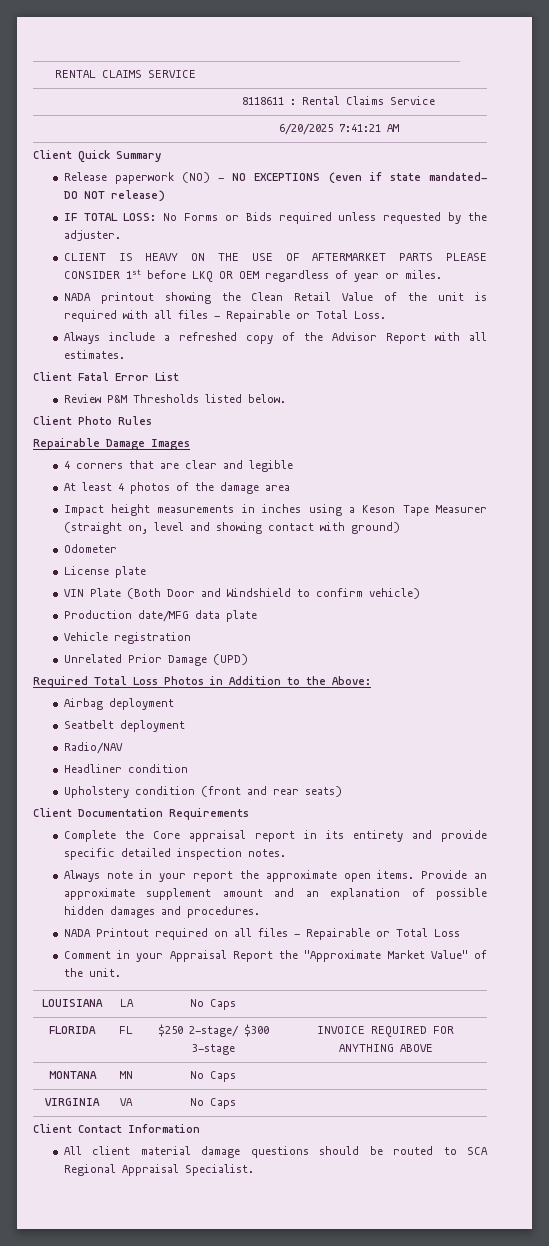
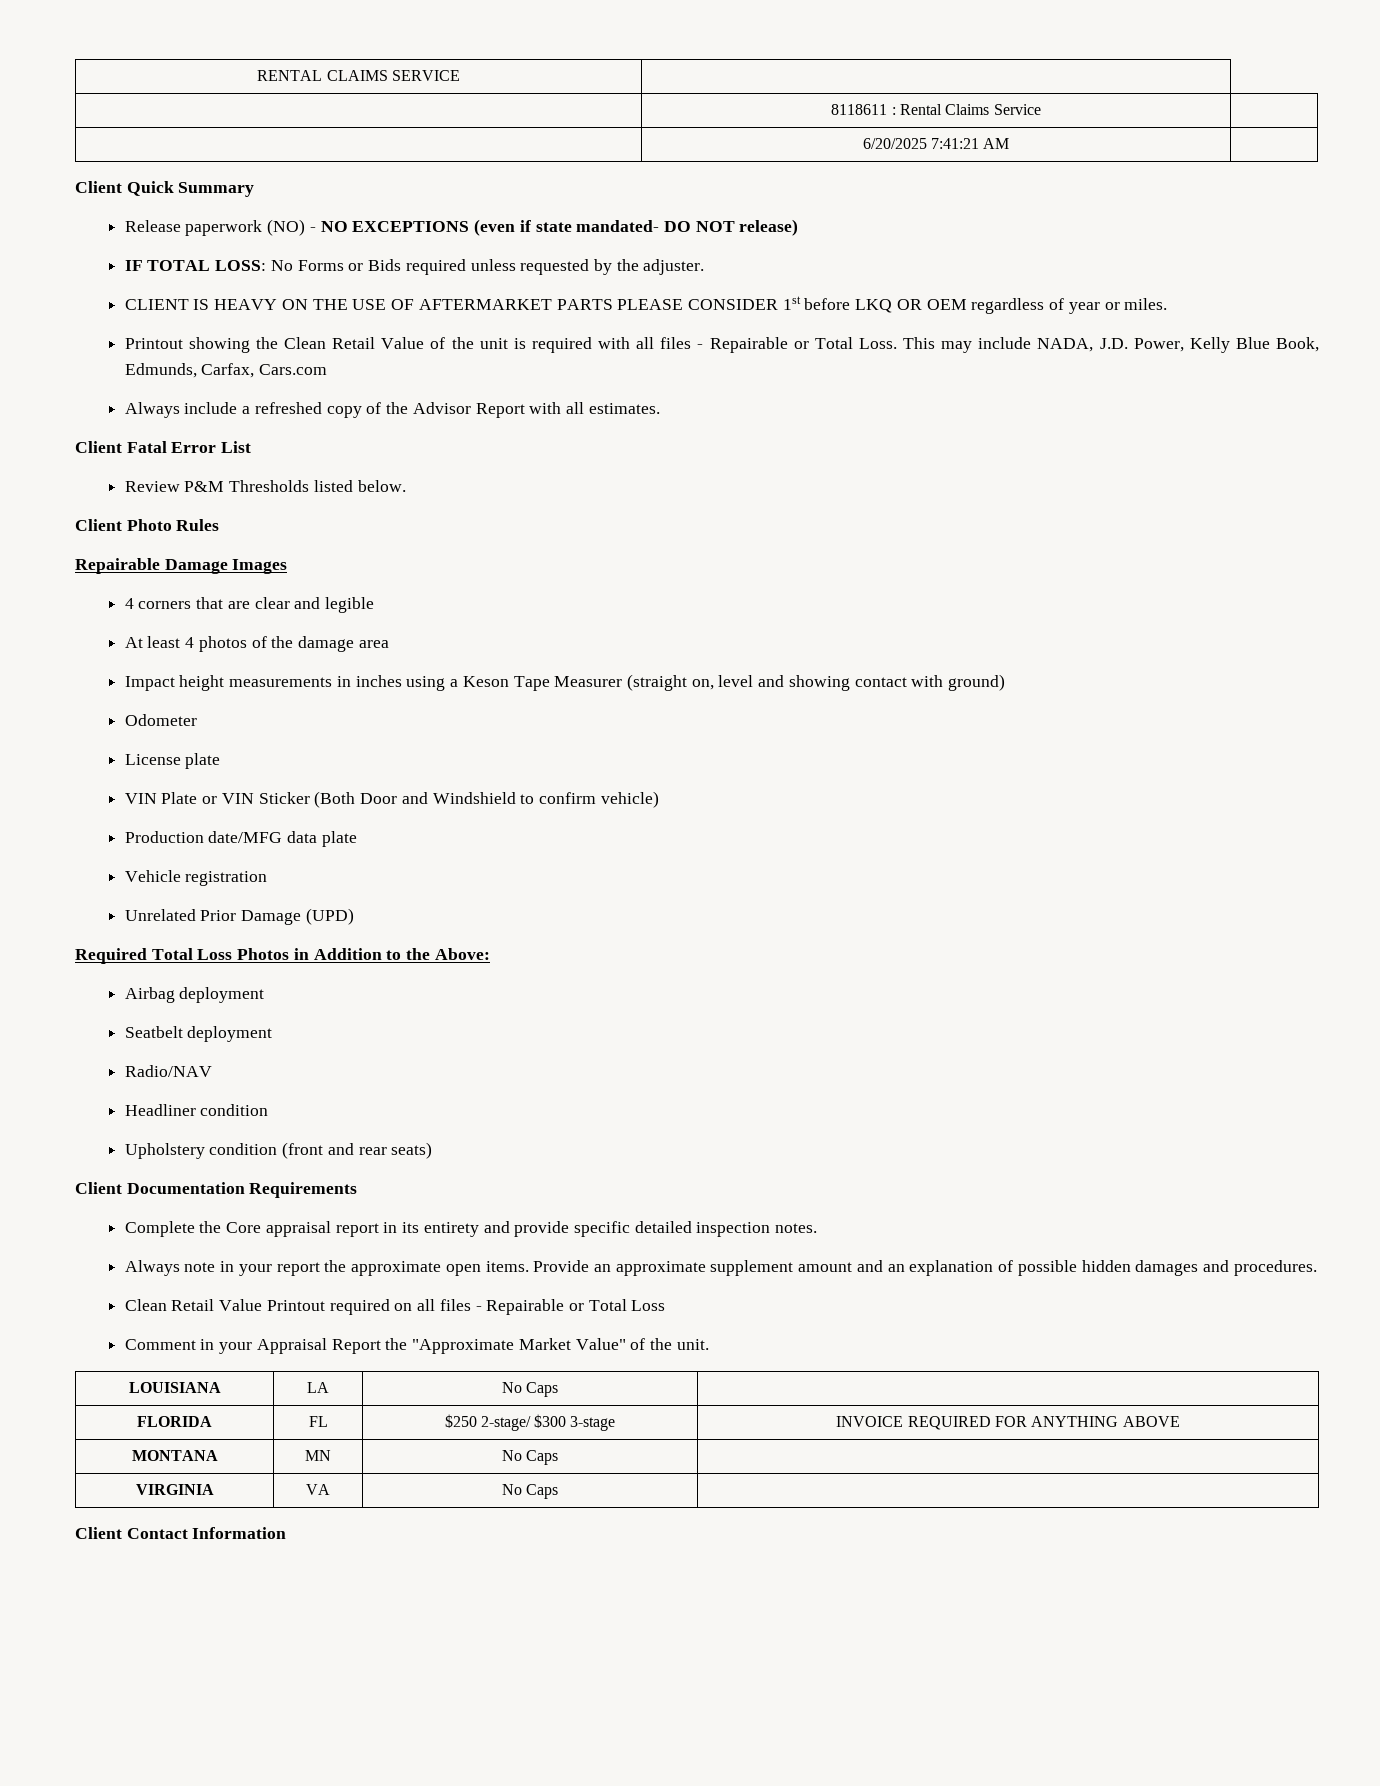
[63,292,154,304] NADA printout -> [124,338,183,349] Printout
(386, 315) none -> [903,337,1319,353] [124,363,328,378] This may include NADA, J.D. Power, Kelly Blue Book, Edmunds, Carfax, Cars.com
(121, 592) none -> [202,792,310,804] or VIN Sticker
[63,929,91,937] NADA -> [124,1299,263,1311] Clean Retail Value
[63,1146,488,1158] [63,1164,254,1176] // All client material damage questions should be routed to SCA Regional Appraisal Specialist. -> (287, 1533) none

